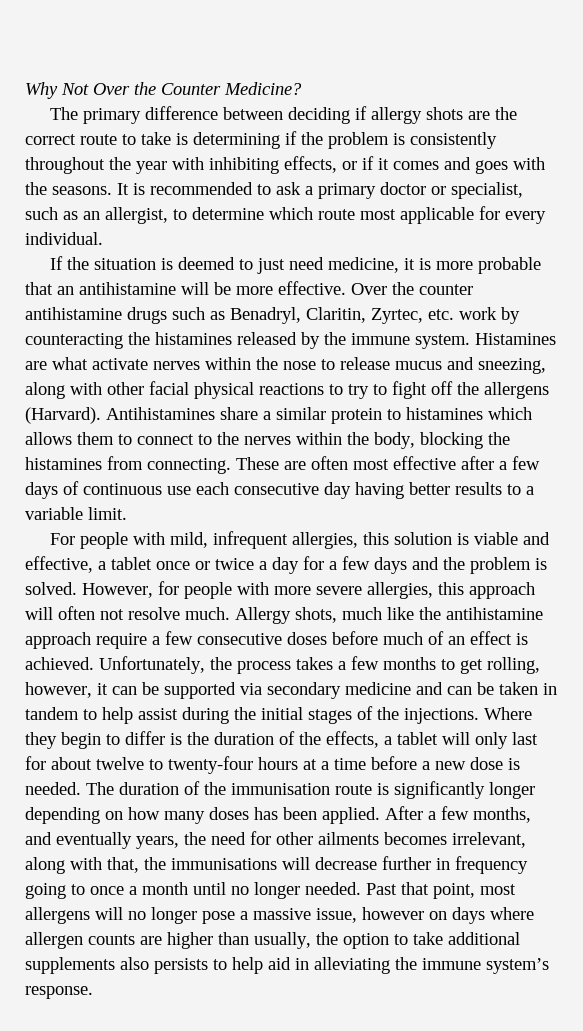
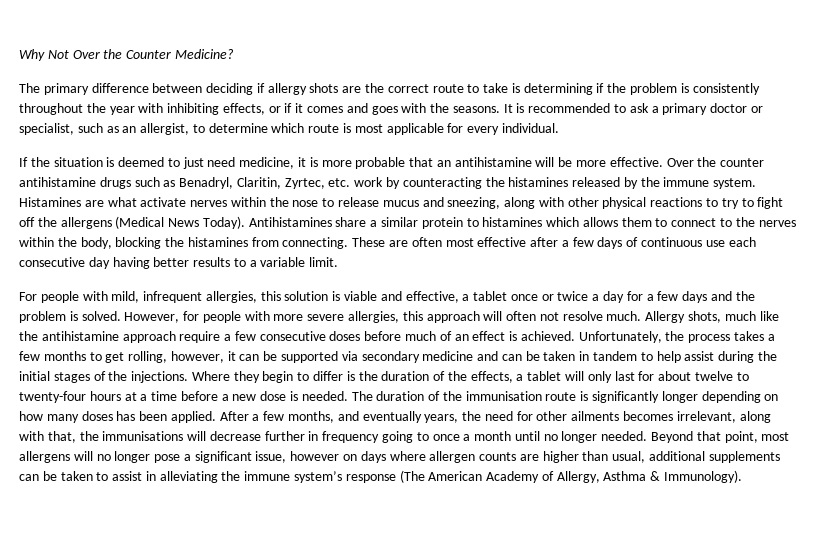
(355, 214) none -> [343,123,352,133] is
[149,381,189,395] facial -> (599, 202) none
[25,407,101,424] (Harvard). -> [115,216,245,229] (Medical News Today).
[366,883,397,895] Past -> [651,431,694,443] Beyond
[253,908,311,920] massive -> [194,451,252,463] significant
[254,932,520,949] [25,957,291,974] usually, the option to take additional supplements also persists to help aid -> [612,451,780,463] [19,471,143,481] usual, additional supplements can be taken to assist
[25,986,93,999] response. -> [345,470,743,483] response (The American Academy of Allergy, Asthma & Immunology).

